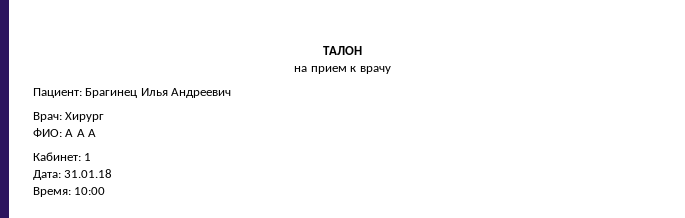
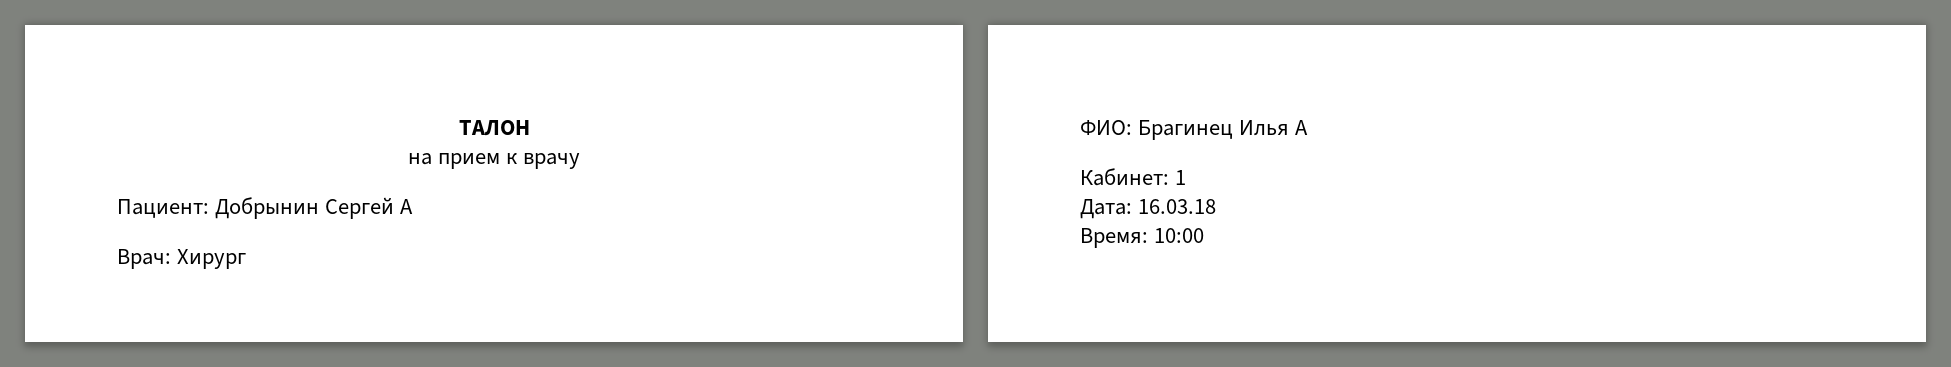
[85,88,232,98] Брагинец Илья Андреевич -> [215,197,414,219] Добрынин Сергей А
[65,129,85,137] А А -> [1138,120,1290,140] Брагинец Илья
[64,169,113,178] 31.01.18 -> [1138,199,1217,214] 16.03.18

